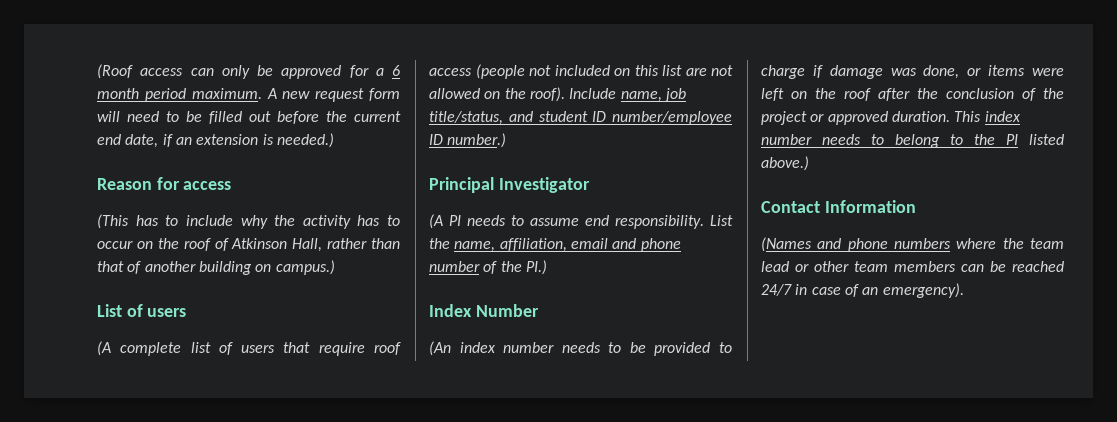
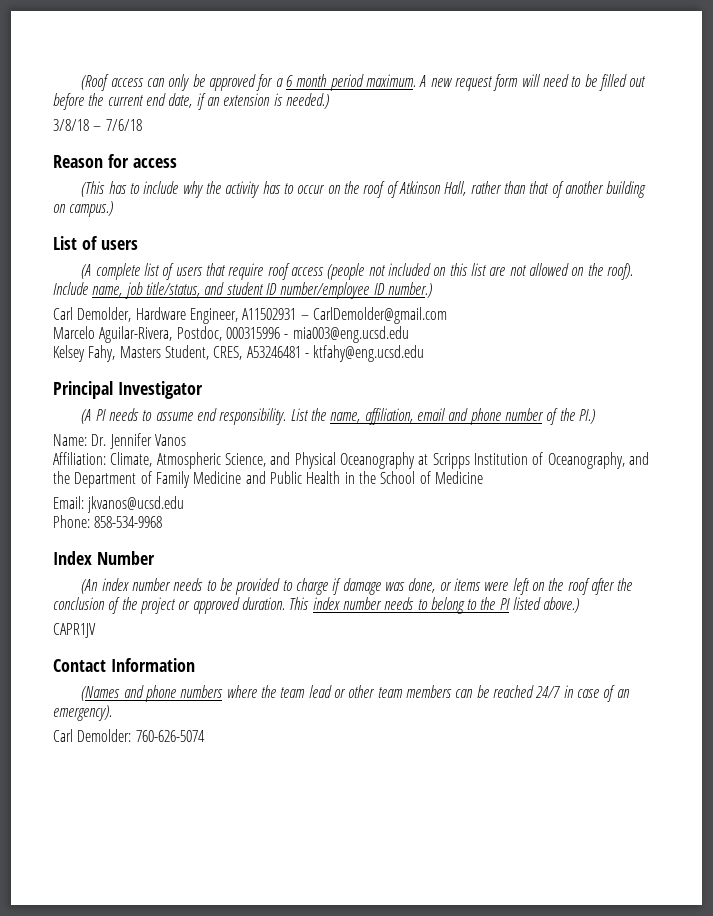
(334, 140) none -> [53,119,142,131] // 3/8/18 – 7/6/18
(507, 140) none -> [53,307,447,324] [53,326,409,343] [53,345,425,362] // Carl Demolder, Hardware Engineer, A11502931 – CarlDemolder@gmail.com // Marcelo Aguilar-Rivera, Postdoc, 000315996 - mia003@eng.ucsd.edu // Kelsey Fahy, Masters Student, CRES, A53246481 - ktfahy@eng.ucsd.edu
(547, 267) none -> [53,433,186,449] [53,452,649,469] [53,471,483,488] [53,496,185,513] [53,515,163,528] // Name: Dr. Jennifer Vanos // Affiliation: Climate, Atmospheric Science, and Physical Oceanography at Scripps Institution of Oceanography, and the Department of Family Medicine and Public Health in the School of Medicine // Email: jkvanos@ucsd.edu // Phone: 858-534-9968
(809, 163) none -> [53,623,96,638] // CAPR1JV
(964, 290) none -> [53,729,205,742] // Carl Demolder: 760-626-5074

